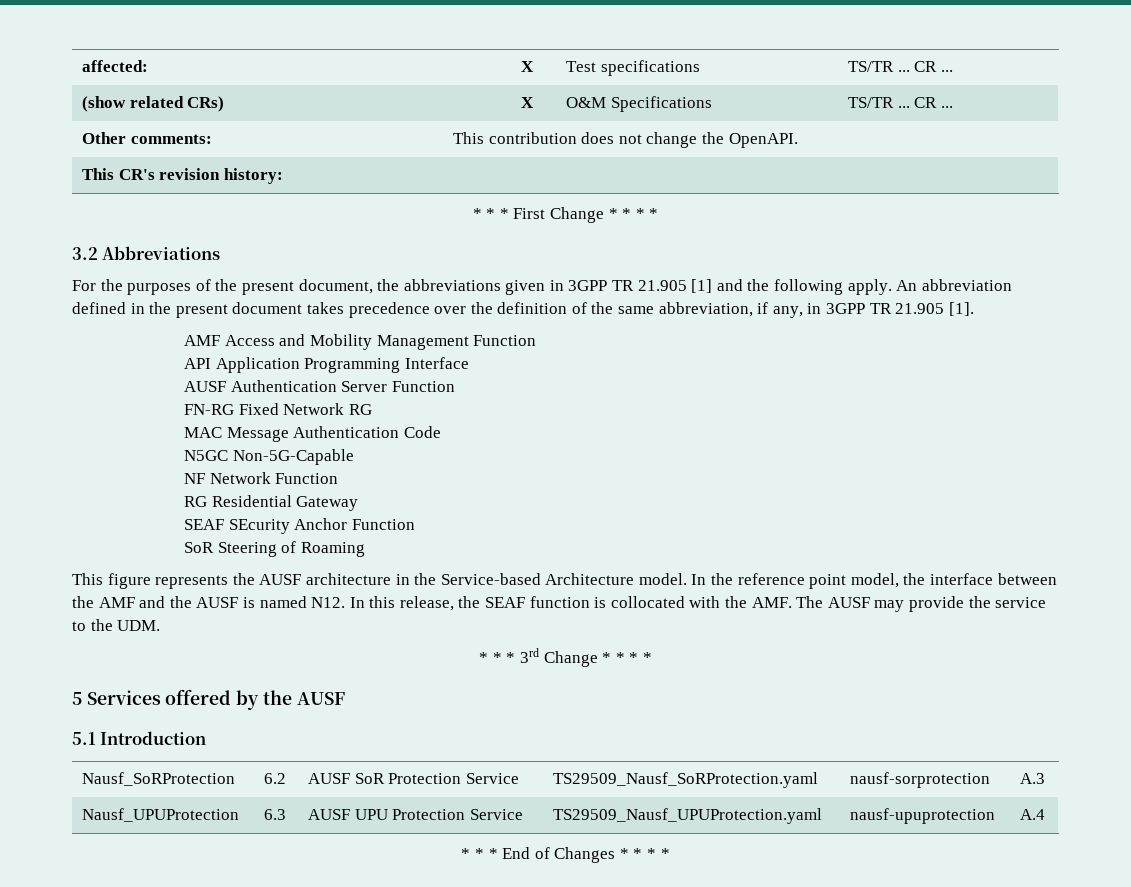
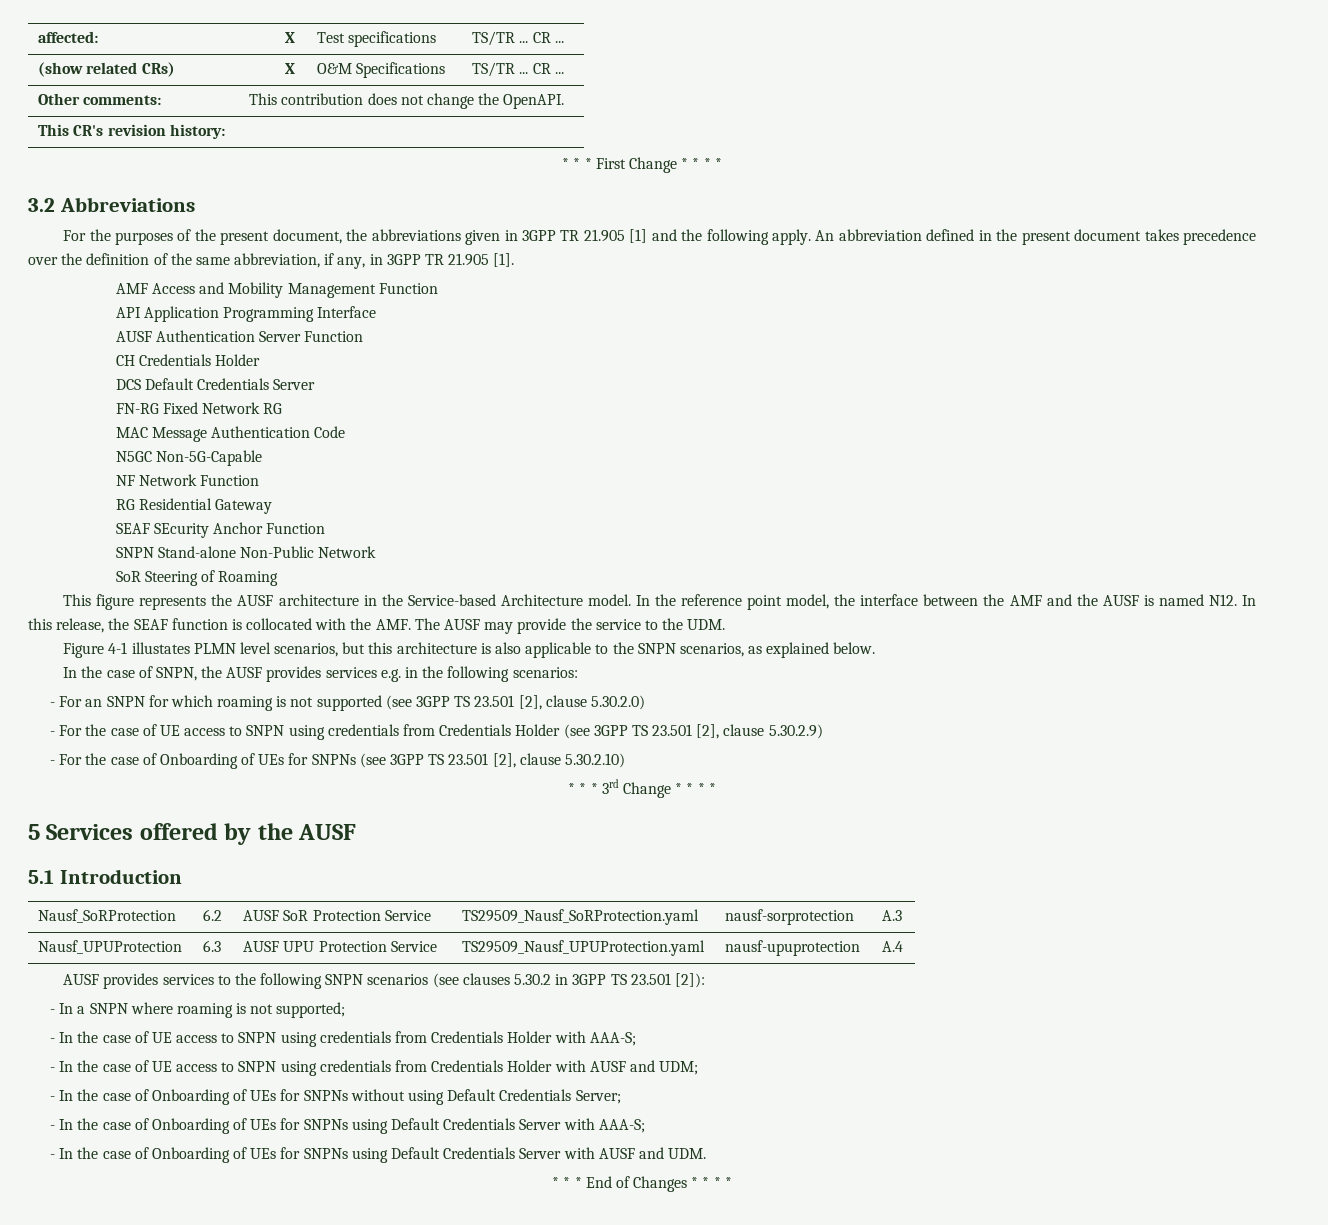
(455, 386) none -> [115,354,261,366] [115,378,316,390] // CH Credentials Holder // DCS Default Credentials Server
(415, 524) none -> [115,546,377,558] // SNPN Stand-alone Non-Public Network
(161, 625) none -> [63,642,876,658] [63,666,578,682] [49,695,645,711] [49,724,823,740] [49,753,625,769] // Figure 4-1 illustates PLMN level scenarios, but this architecture is also applicable to the SNPN scenarios, as explained below. // In the case of SNPN, the AUSF provides services e.g. in the following scenarios: // - For an SNPN for which roaming is not supported (see 3GPP TS 23.501 [2], clause 5.30.2.0) // - For the case of UE access to SNPN using credentials from Credentials Holder (see 3GPP TS 23.501 [2], clause 5.30.2.9) // - For the case of Onboarding of UEs for SNPNs (see 3GPP TS 23.501 [2], clause 5.30.2.10)
(1046, 814) none -> [63,973,705,989] [49,1002,346,1018] [49,1031,636,1047] [49,1060,699,1076] [49,1089,621,1105] [49,1118,645,1134] [49,1147,707,1163] // AUSF provides services to the following SNPN scenarios (see clauses 5.30.2 in 3GPP TS 23.501 [2]): // - In a SNPN where roaming is not supported; // - In the case of UE access to SNPN using credentials from Credentials Holder with AAA-S; // - In the case of UE access to SNPN using credentials from Credentials Holder with AUSF and UDM; // - In the case of Onboarding of UEs for SNPNs without using Default Credentials Server; // - In the case of Onboarding of UEs for SNPNs using Default Credentials Server with AAA-S; // - In the case of Onboarding of UEs for SNPNs using Default Credentials Server with AUSF and UDM.

